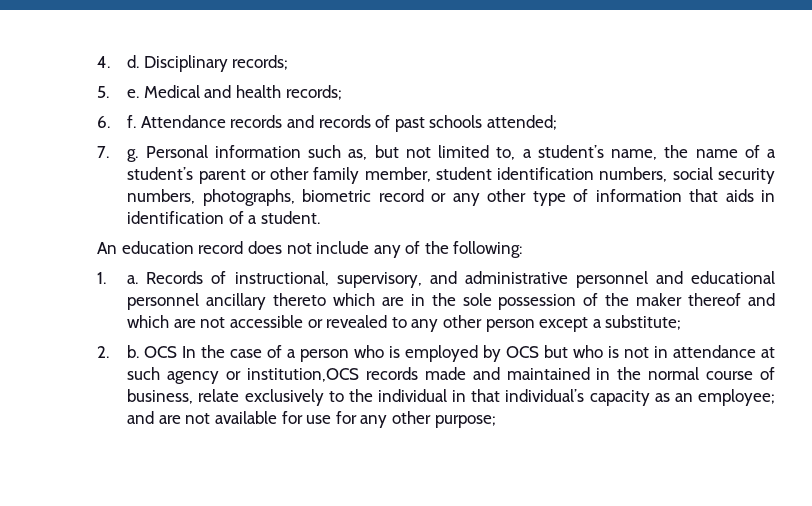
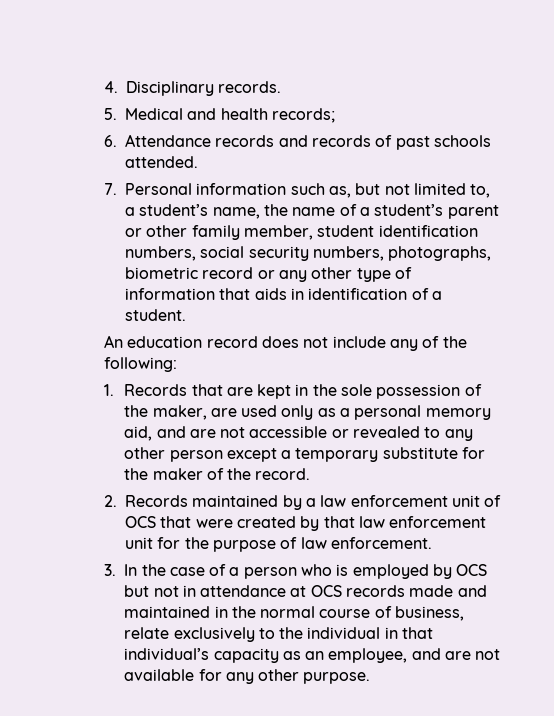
[127,55,289,72] d. Disciplinary records; -> [126,81,282,96] Disciplinary records.
[127,89,140,98] e. -> (118, 114) none
[127,115,137,128] f. -> (118, 141) none
[486,115,557,130] attended; -> [125,156,199,168] attended.
[127,149,139,162] g. -> (118, 189) none
[127,271,775,288] [127,293,404,310] a. Records of instructional, supervisory, and administrative personnel and educational personnel ancillary thereto which are -> [124,384,292,399] Records that are kept
[636,293,775,306] [127,315,170,328] maker thereof and which -> [152,405,491,420] [124,426,186,441] maker, are used only as a personal memory aid, and
[605,315,682,330] [97,345,178,358] substitute; // 2. b. OCS -> [295,447,486,462] [124,468,311,480] [104,495,502,510] [125,516,487,531] [125,537,433,552] [104,564,117,576] temporary substitute for the maker of the record. // 2. Records maintained by a law enforcement unit of OCS that were created by that law enforcement unit for the purpose of law enforcement. // 3.
[573,345,620,358] who is -> (150, 591) none
[127,367,359,384] such agency or institution,OCS -> [310,585,342,597] OCS
[697,389,775,406] employee; -> [328,648,408,663] employee,
[306,411,496,428] use for any other purpose; -> [225,669,371,684] any other purpose.

